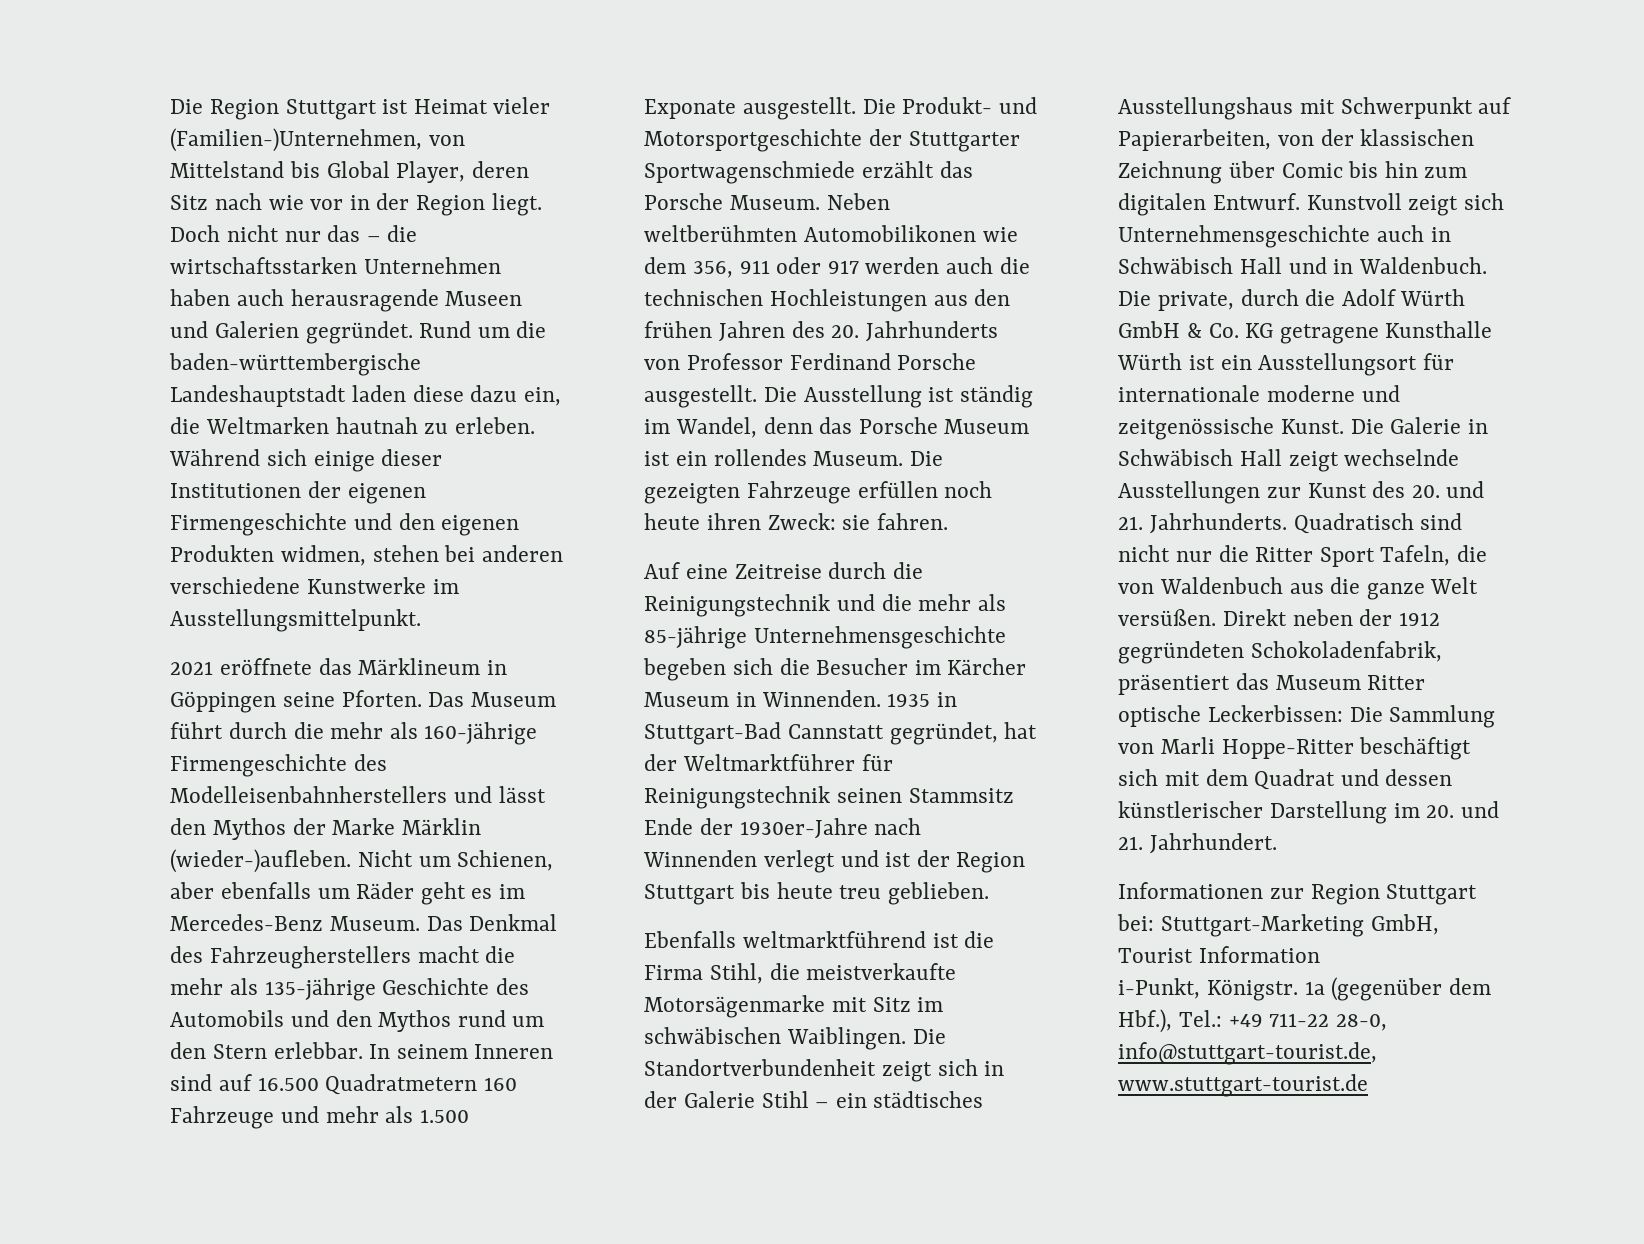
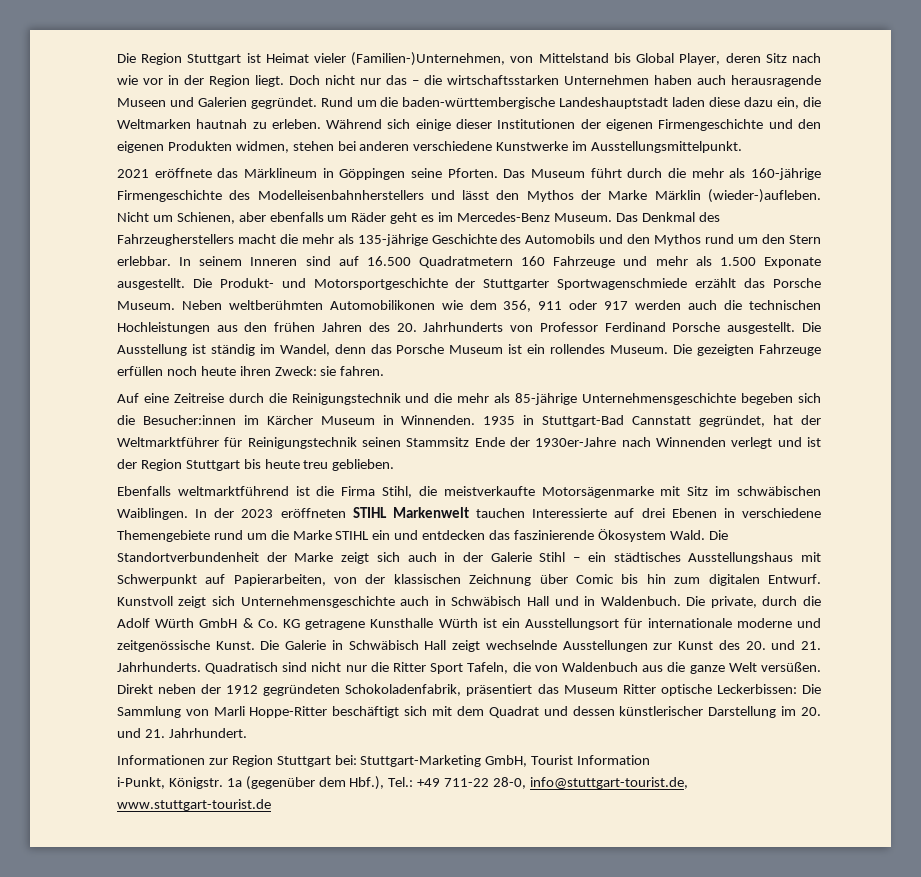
[816,658,909,675] Besucher -> [142,415,236,425] Besucher:innen
[912,1029,946,1044] [644,1059,978,1082] Die Standortverbundenheit zeigt sich -> [195,507,821,518] [116,529,728,542] [116,552,437,564] In der 2023 eröffneten STIHL Markenwelt tauchen Interessierte auf drei Ebenen in verschiedene Themengebiete rund um die Marke STIHL ein und entdecken das faszinierende Ökosystem Wald. Die Standortverbundenheit der Marke zeigt sich auch

